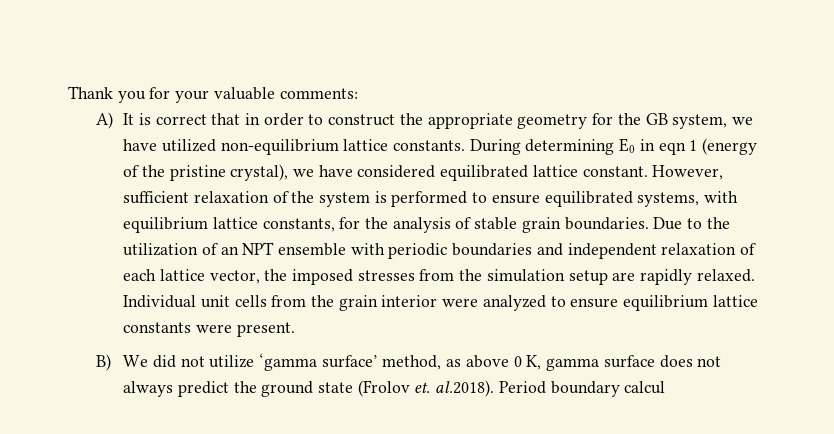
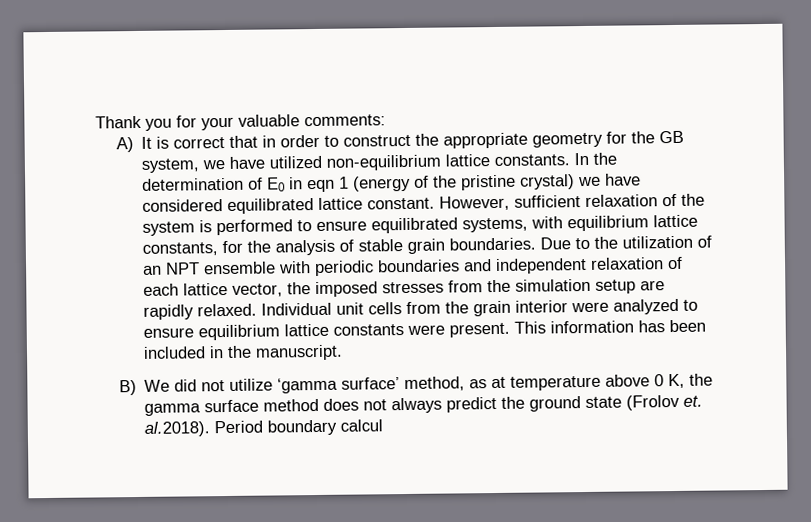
[469,139,615,155] During determining -> [574,152,618,166] [142,177,264,191] In the determination of
[230,164,289,181] crystal), -> [520,174,576,190] crystal)
(295, 329) none -> [514,319,707,334] [143,344,344,361] This information has been included in the manuscript.
(462, 363) none -> [491,375,602,391] at temperature
(542, 362) none -> [689,373,714,386] the
(655, 361) none -> [263,398,320,412] method

